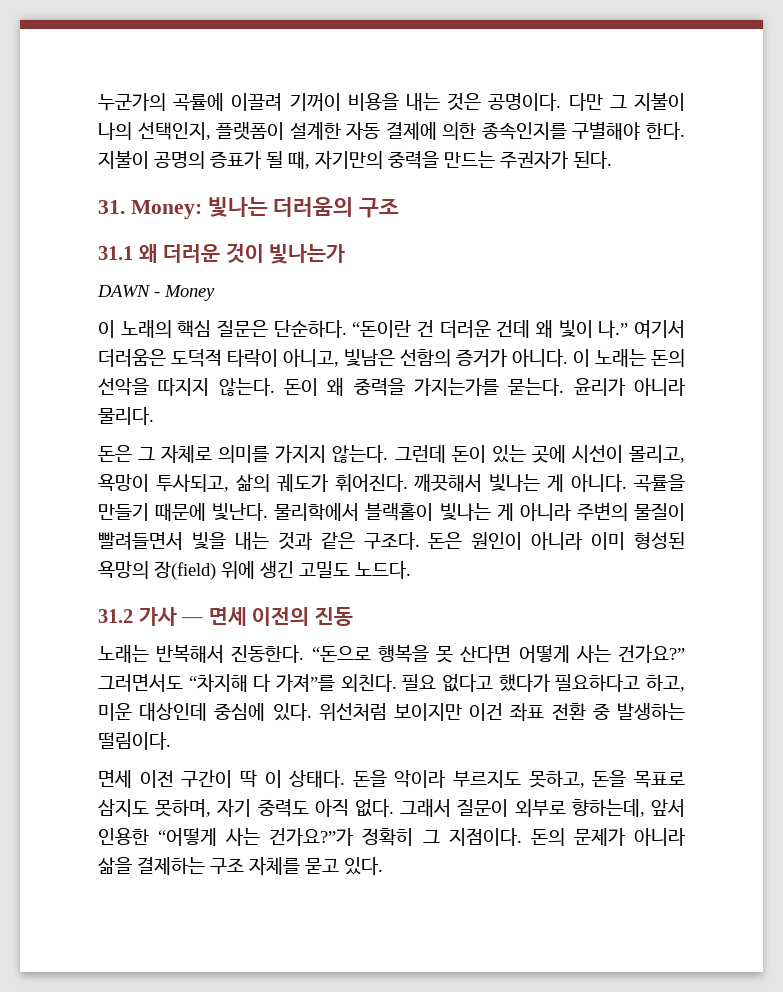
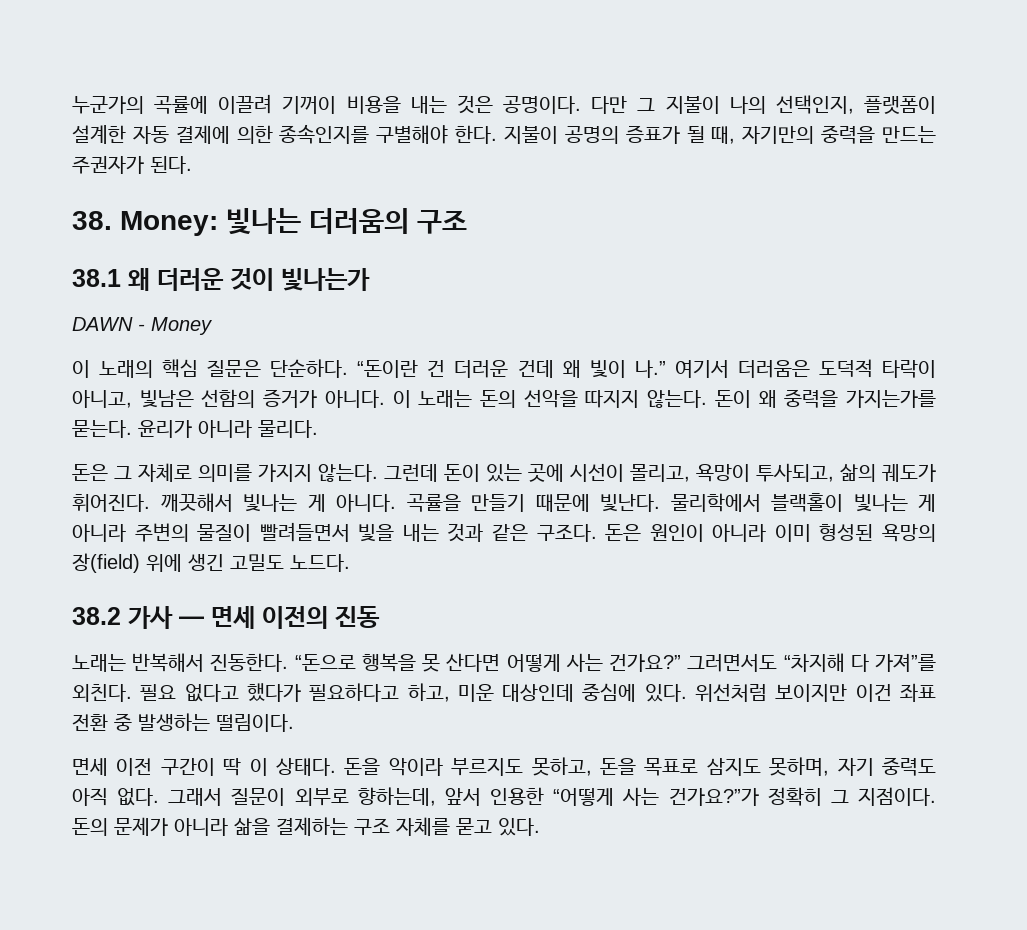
[98,200,125,214] 31. -> [72,211,112,230] 38.
[98,246,133,260] 31.1 -> [72,269,121,287] 38.1
[98,609,133,623] 31.2 -> [72,607,121,625] 38.2

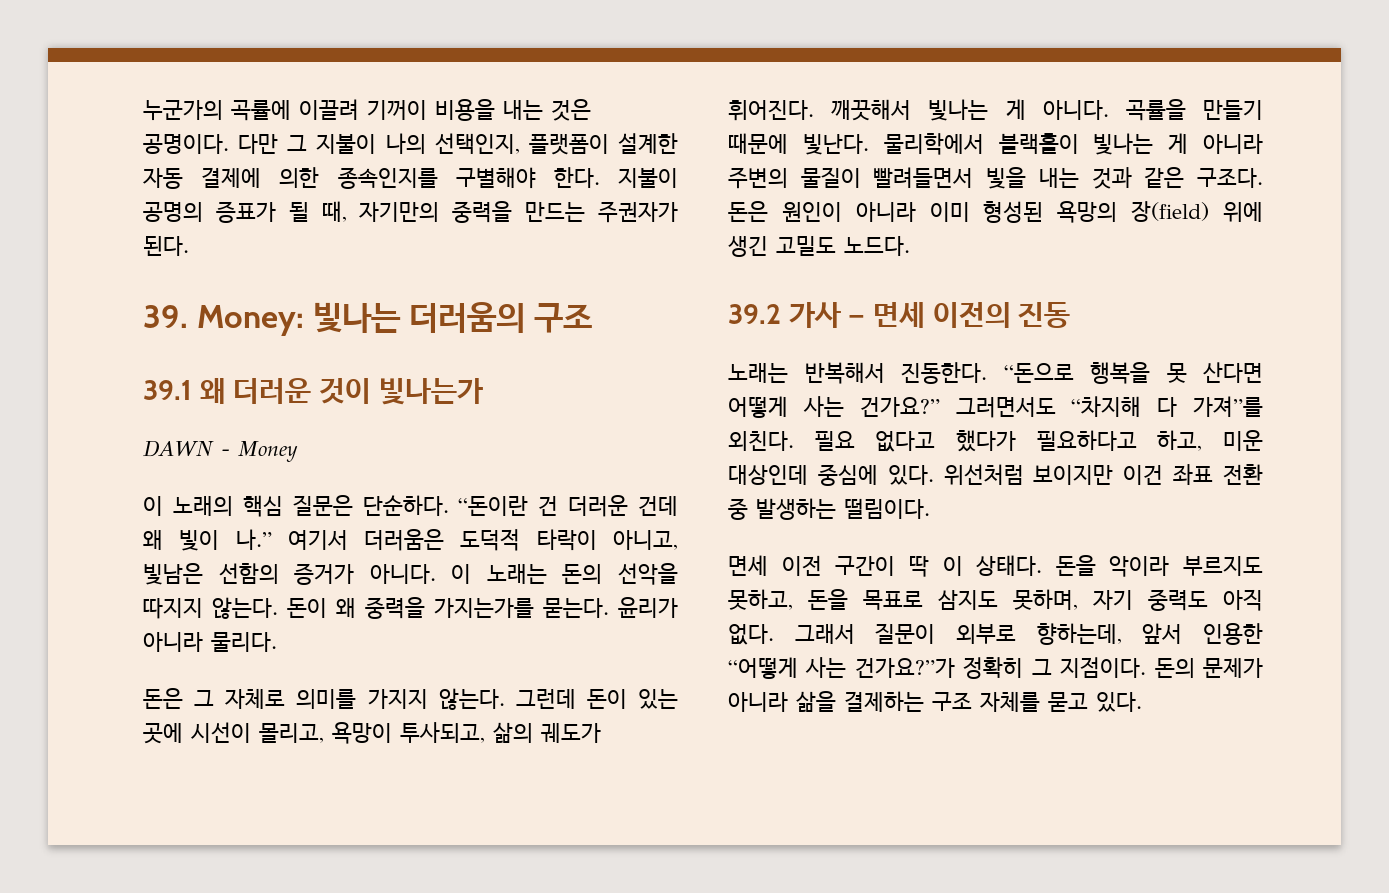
[72,211,112,230] 38. -> [143,305,188,328] 39.
[72,269,121,287] 38.1 -> [143,380,192,400] 39.1
[72,607,121,625] 38.2 -> [728,304,781,324] 39.2

